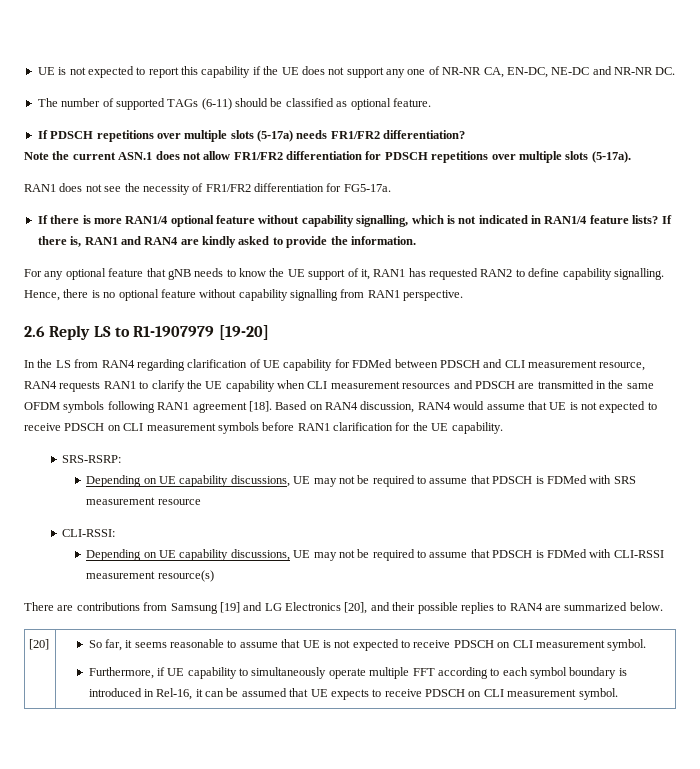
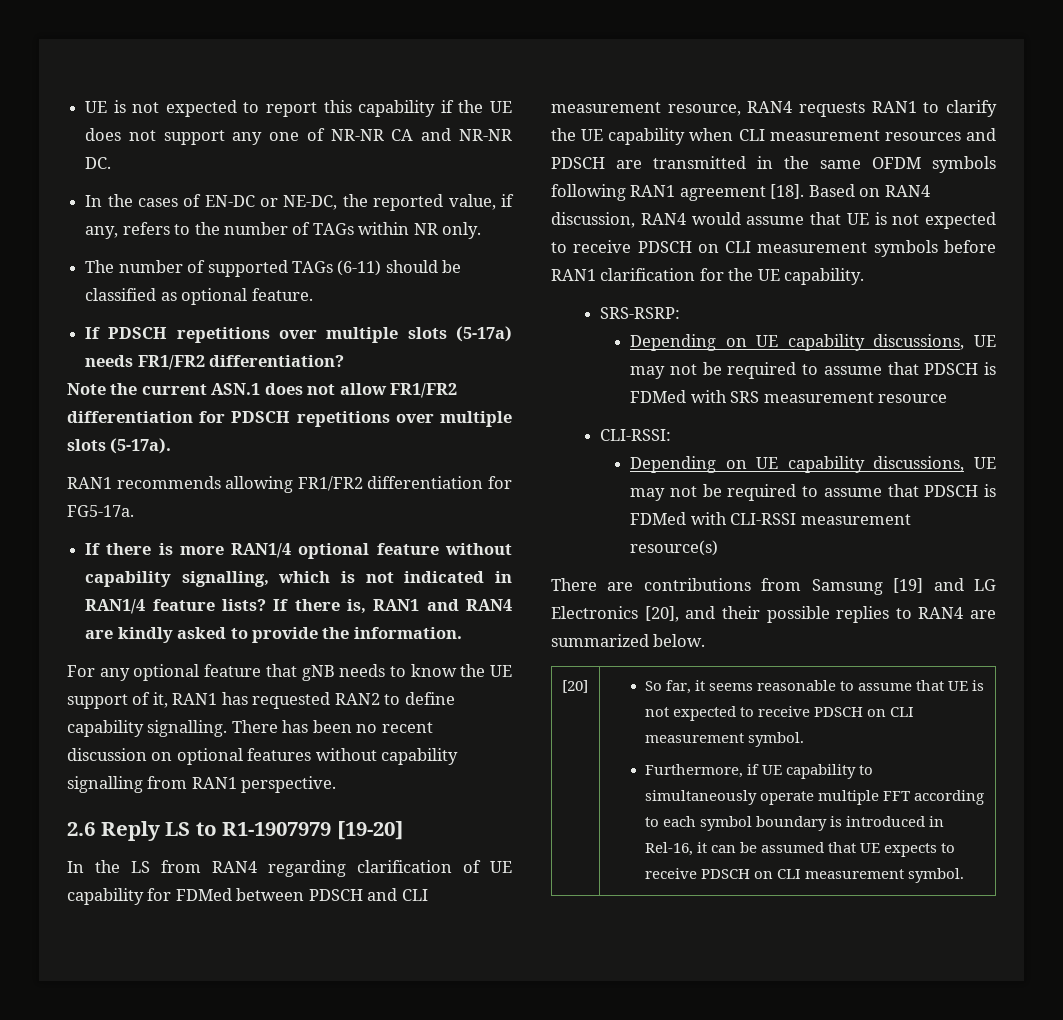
[483,67,590,78] CA, EN-DC, NE-DC -> [391,129,414,141] CA
(676, 71) none -> [85,194,514,211] [85,222,482,239] // In the cases of EN-DC or NE-DC, the reported value, if any, refers to the number of TAGs within NR only.
[59,183,204,195] does not see the necessity of -> [116,476,294,493] recommends allowing
[24,289,196,301] Hence, there is no optional feature -> [231,720,433,733] [67,748,312,765] There has been no recent discussion on optional features

